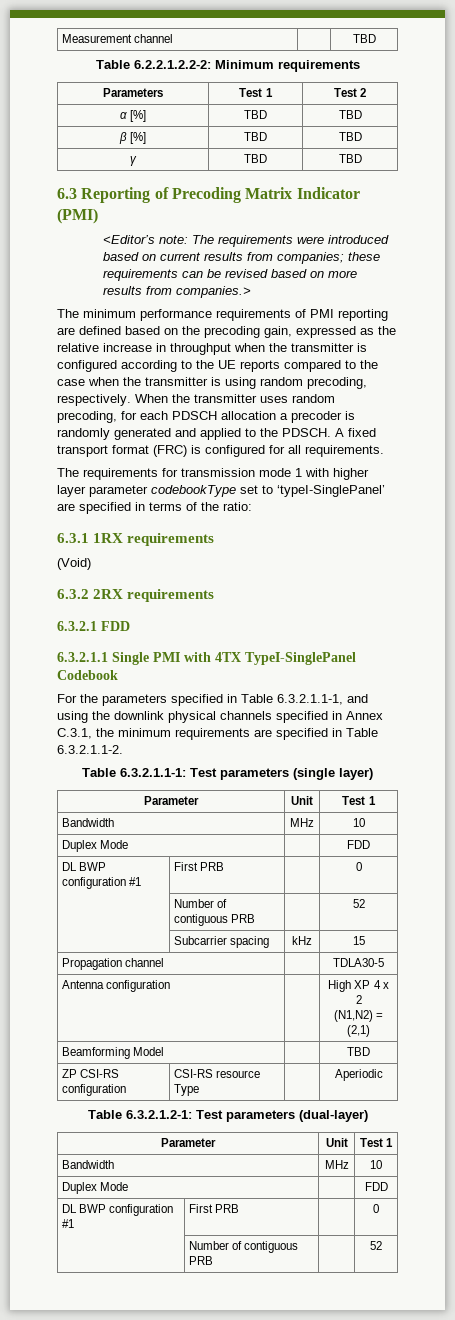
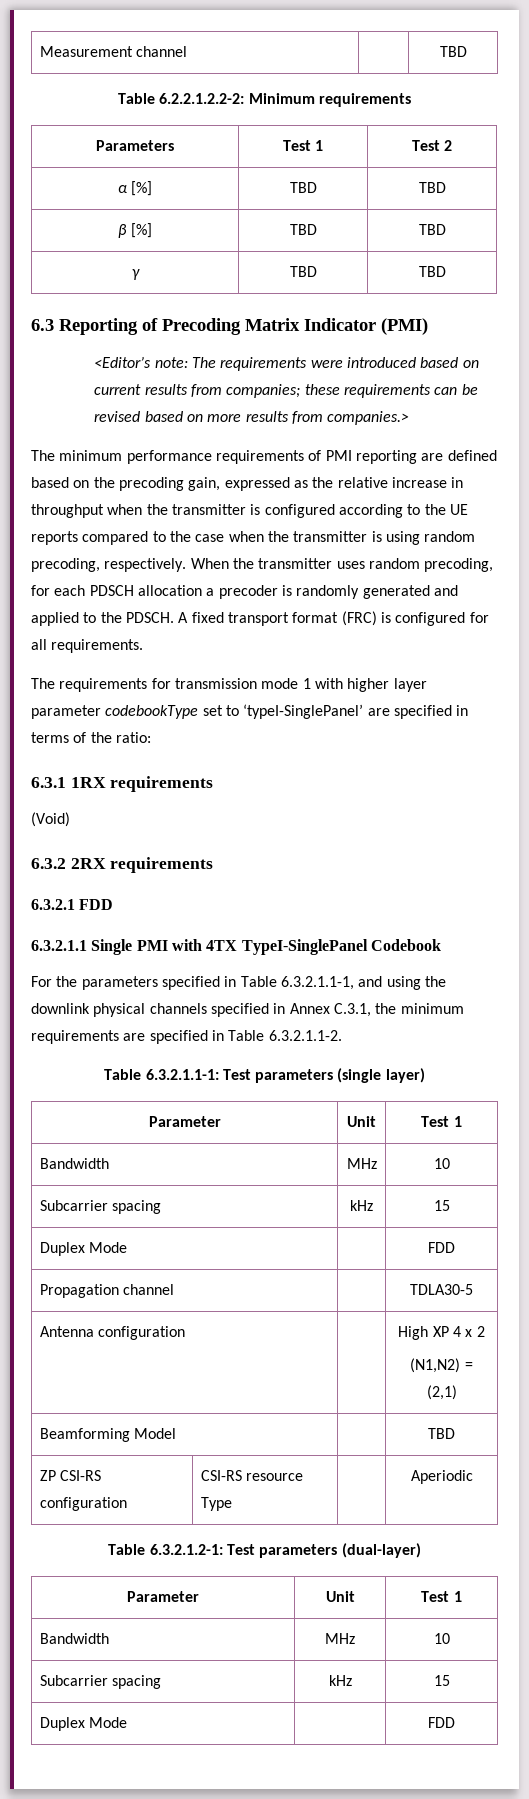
[62,840,129,852] [347,840,370,849] [62,862,107,871] [62,877,142,889] [174,862,225,871] [355,862,362,871] [174,899,228,908] [174,914,256,926] [352,899,365,908] [174,936,270,948] [292,936,312,945] [352,936,365,945] Duplex Mode | | FDD // DL BWP configuration #1 | First PRB | | 0 // | Number of contiguous PRB | | 52 // | Subcarrier spacing | kHz | 15 -> [39,1200,161,1214] [350,1200,373,1211] [433,1200,450,1211] [39,1242,127,1256] [428,1242,455,1253] Subcarrier spacing | kHz | 15 // Duplex Mode | | FDD
[62,1182,129,1194] [364,1182,388,1191] [62,1204,174,1216] [62,1219,75,1228] [189,1204,240,1213] [373,1204,379,1213] [189,1241,299,1253] [189,1256,214,1265] [370,1241,382,1250] // Duplex Mode | | FDD // DL BWP configuration #1 | First PRB | | 0 // | Number of contiguous PRB | | 52 -> [39,1675,161,1689] [328,1675,352,1686] [433,1675,450,1686] [39,1717,127,1731] [428,1717,455,1728] // Subcarrier spacing | kHz | 15 // Duplex Mode | | FDD

